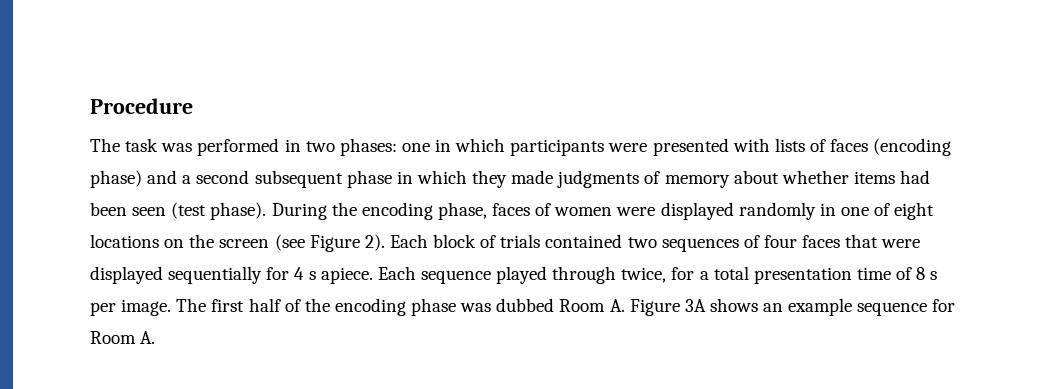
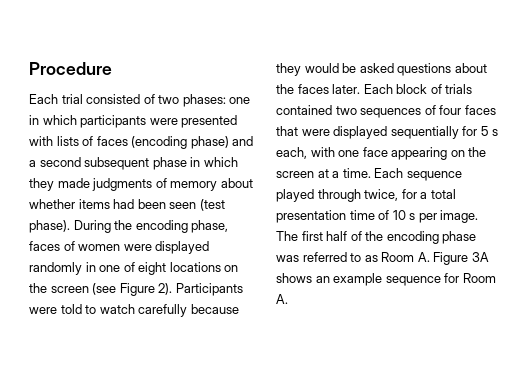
[90,138,301,156] The task was performed in -> [29,94,155,104] Each trial consisted of
(385, 242) none -> [175,283,243,296] [29,304,239,317] [276,63,487,76] [276,84,361,94] Participants were told to watch carefully because they would be asked questions about the faces later.
[294,267,373,284] 4 s apiece. -> [480,126,499,136] [276,147,487,160] [276,168,371,178] 5 s each, with one face appearing on the screen at a time.
[916,267,926,280] 8 -> [392,210,406,220] 10
[496,298,555,312] dubbed -> [302,252,378,262] referred to as

